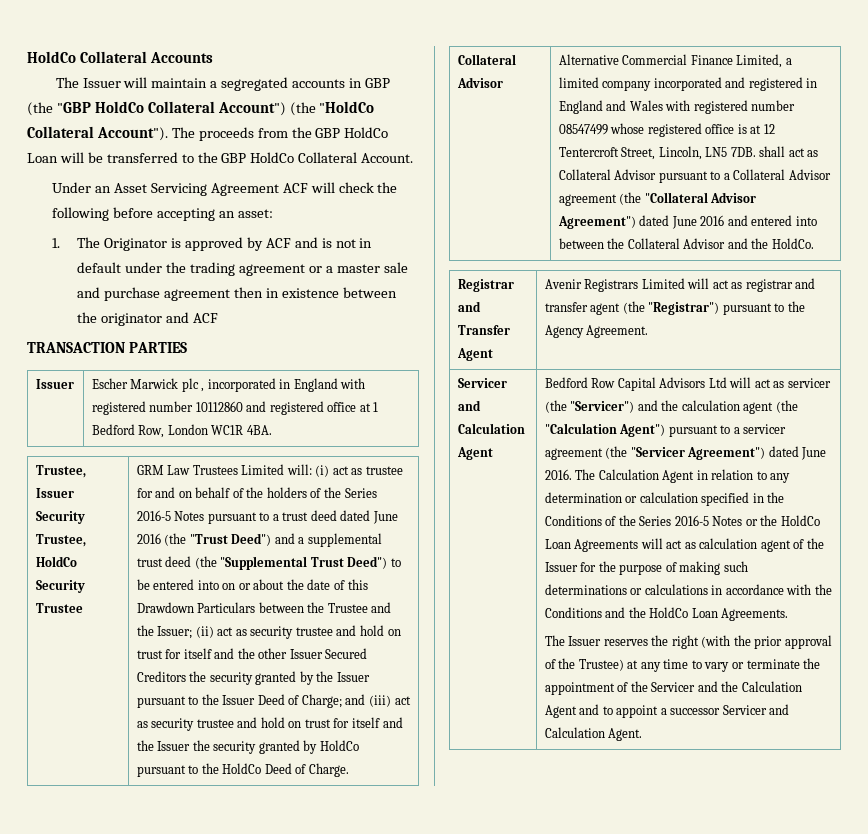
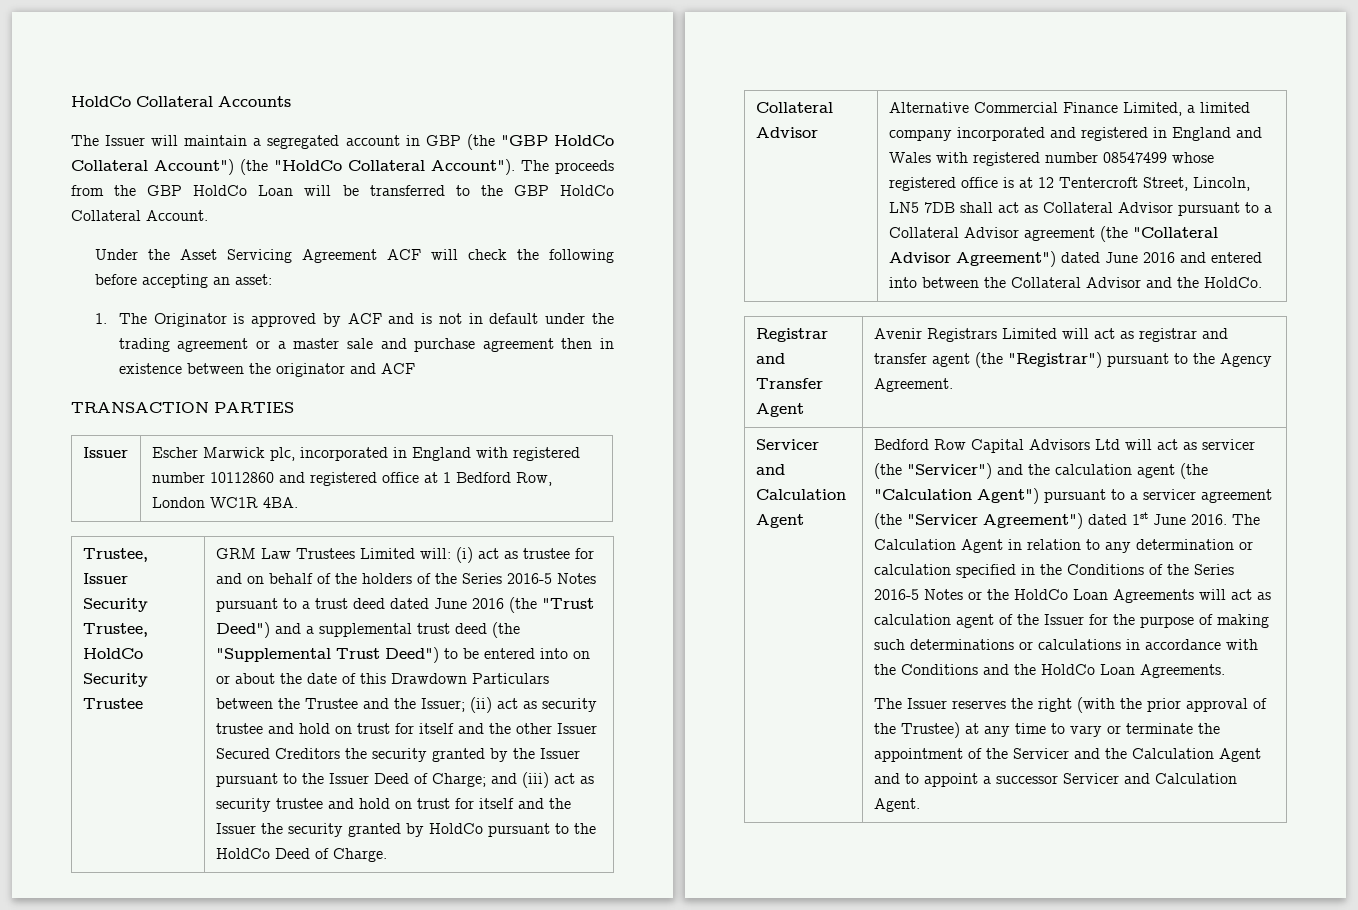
[292,79,346,88] accounts -> [345,135,400,146] account
[95,186,112,193] an -> [147,249,170,260] the
[181,378,205,392] plc , -> [269,447,295,461] plc,
[730,147,756,157] 7DB. -> [923,202,955,213] 7DB
(799, 451) none -> [1131,512,1148,525] 1st

